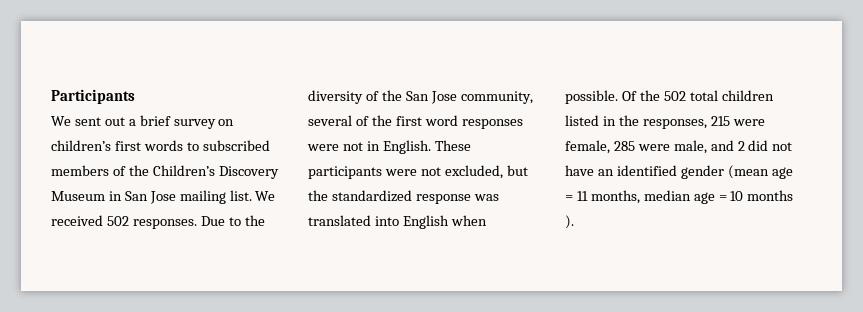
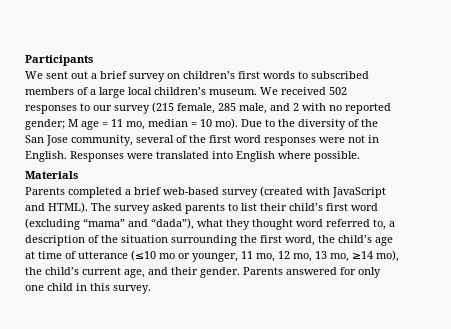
[128,165,279,179] [51,190,276,204] [51,215,197,229] the Children’s Discovery Museum in San Jose mailing list. We received 502 responses. -> [90,87,347,98] [25,102,391,114] [25,118,238,130] a large local children’s museum. We received 502 responses to our survey (215 female, 285 male, and 2 with no reported gender; M age = 11 mo, median = 10 mo).
[434,140,471,151] [308,165,528,179] [308,190,499,204] These participants were not excluded, but the standardized response was -> [70,151,153,162] Responses were
[450,215,487,226] when -> [278,151,311,159] where
[621,90,774,101] [565,115,765,129] [565,140,793,154] [565,165,793,179] [565,190,794,204] [565,215,574,229] Of the 502 total children listed in the responses, 215 were female, 285 were male, and 2 did not have an identified gender (mean age = 11 months, median age = 10 months ). -> [25,171,78,179] [25,186,386,198] [25,202,378,214] [25,218,395,230] [25,235,393,246] [25,250,399,262] [25,267,381,278] [25,283,151,294] // Materials // Parents completed a brief web-based survey (created with JavaScript and HTML). The survey asked parents to list their child’s first word (excluding “mama” and “dada”), what they thought word referred to, a description of the situation surrounding the first word, the child’s age at time of utterance (≤10 mo or younger, 11 mo, 12 mo, 13 mo, ≥14 mo), the child’s current age, and their gender. Parents answered for only one child in this survey.

